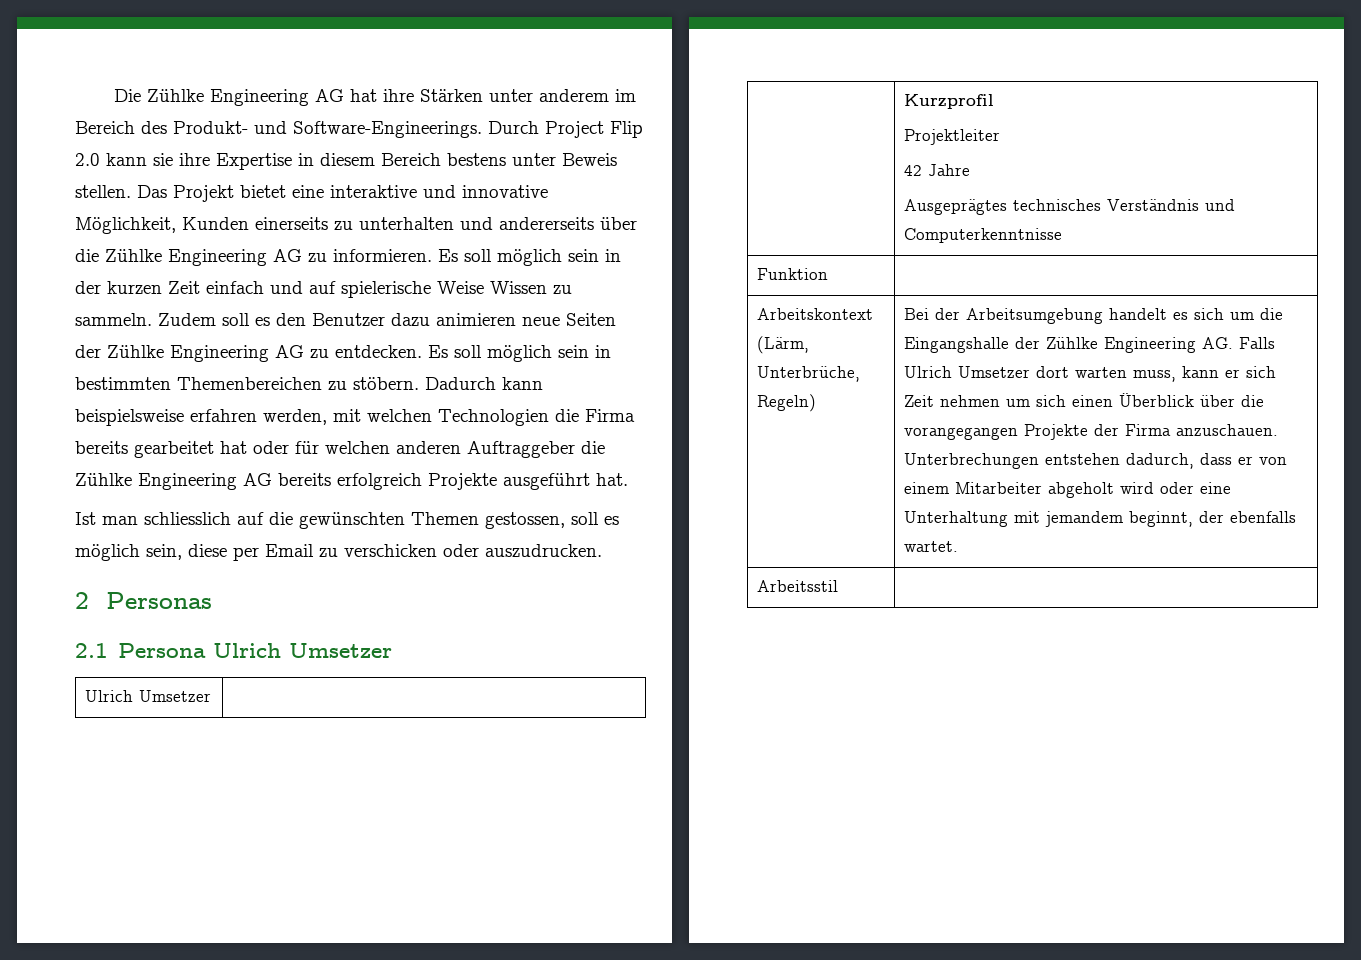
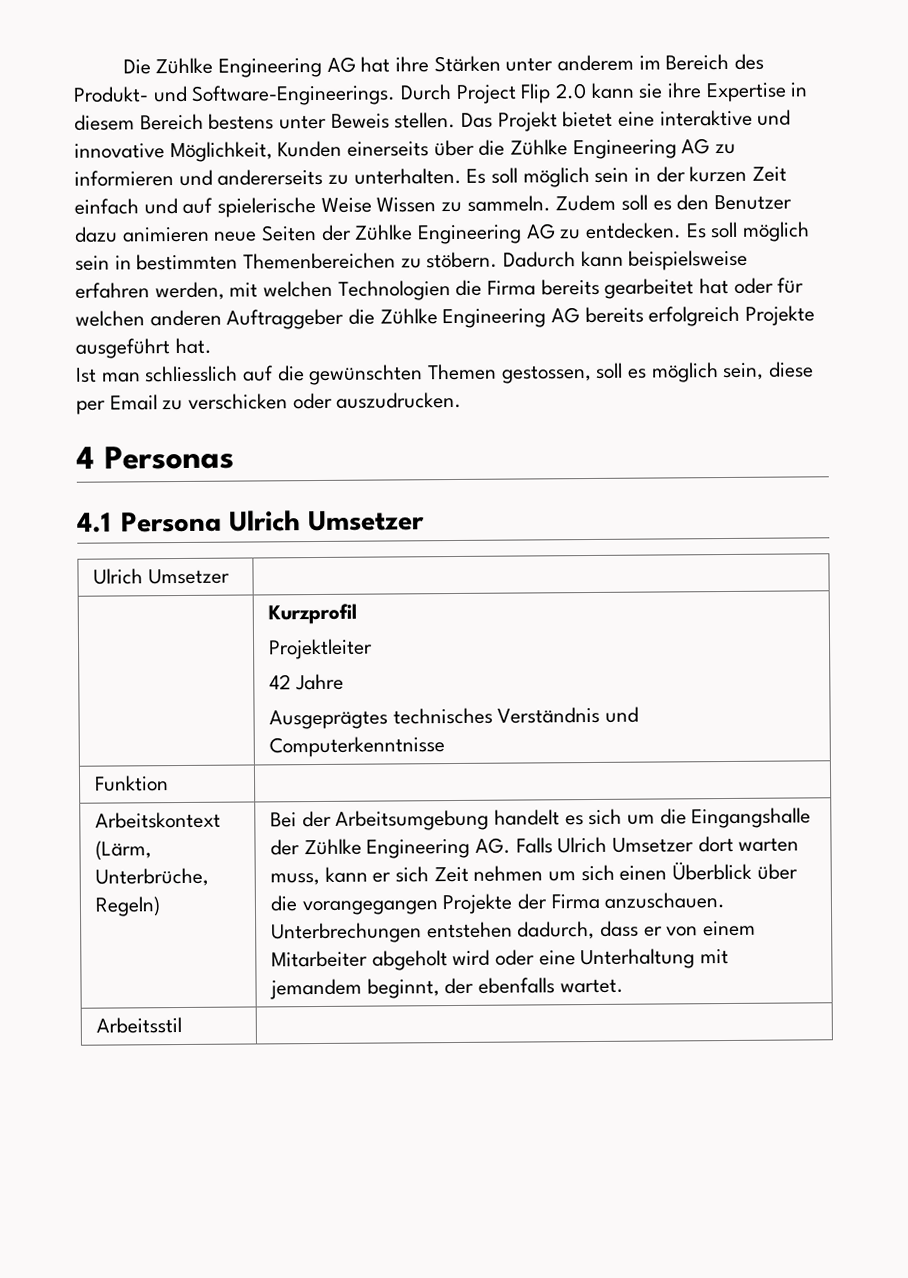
[334,217,594,230] zu unterhalten und andererseits -> (430, 149) none
[333,249,432,262] informieren. -> [74,167,462,187] informieren und andererseits zu unterhalten.
[75,592,89,609] 2 -> [76,446,94,469] 4
[75,643,108,658] 2.1 -> [77,512,111,533] 4.1

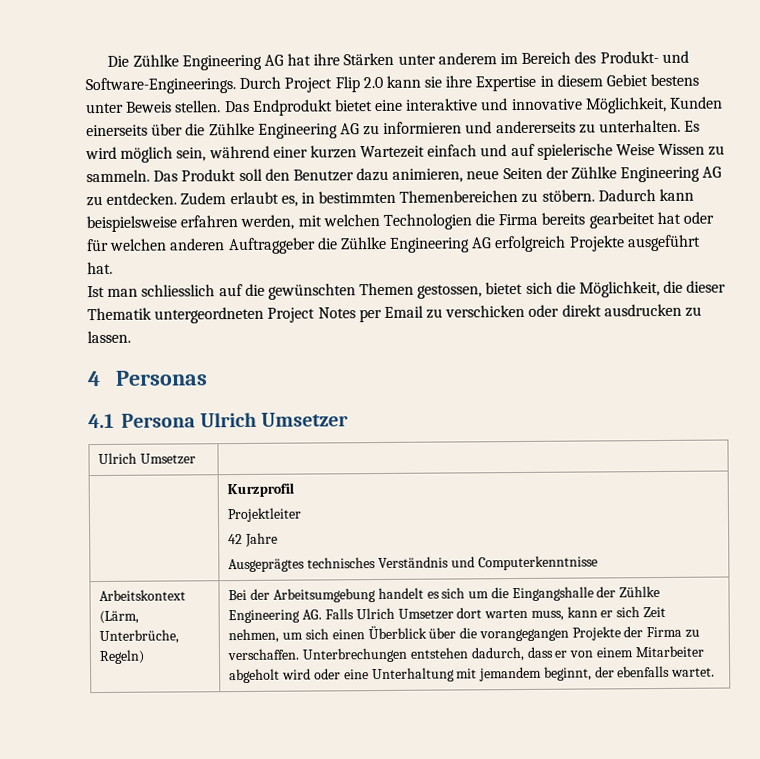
[139,113,204,131] Bereich -> [606,74,649,87] Gebiet
[497,111,558,132] Projekt -> [251,99,333,116] Endprodukt
[491,165,788,188] soll möglich sein in der kurzen Zeit -> [85,145,426,163] wird möglich sein, während einer kurzen Wartezeit
[555,194,672,212] Zudem soll es -> [153,168,263,182] Das Produkt soll
[121,226,210,243] animieren -> [392,168,464,183] animieren,
[685,221,811,242] [75,255,110,271] Es soll möglich sein -> [180,191,298,207] Zudem erlaubt es,
[584,306,644,324] bereits -> (493, 243) none
[595,361,815,383] soll es möglich sein, diese -> [485,280,727,298] [87,306,356,324] bietet sich die Möglichkeit, die dieser Thematik untergeordneten Project Notes
[336,391,463,409] auszudrucken. -> [561,303,703,317] [87,330,131,344] direkt ausdrucken zu lassen.
[94,775,170,792] // Funktion | -> (598, 563) none
[473,865,544,882] nehmen -> [228,628,280,644] nehmen,
[604,892,726,909] anzuschauen. -> [685,629,701,638] [227,648,301,661] zu verschaffen.
[96,1016,183,1034] // Arbeitsstil | -> (716, 672) none

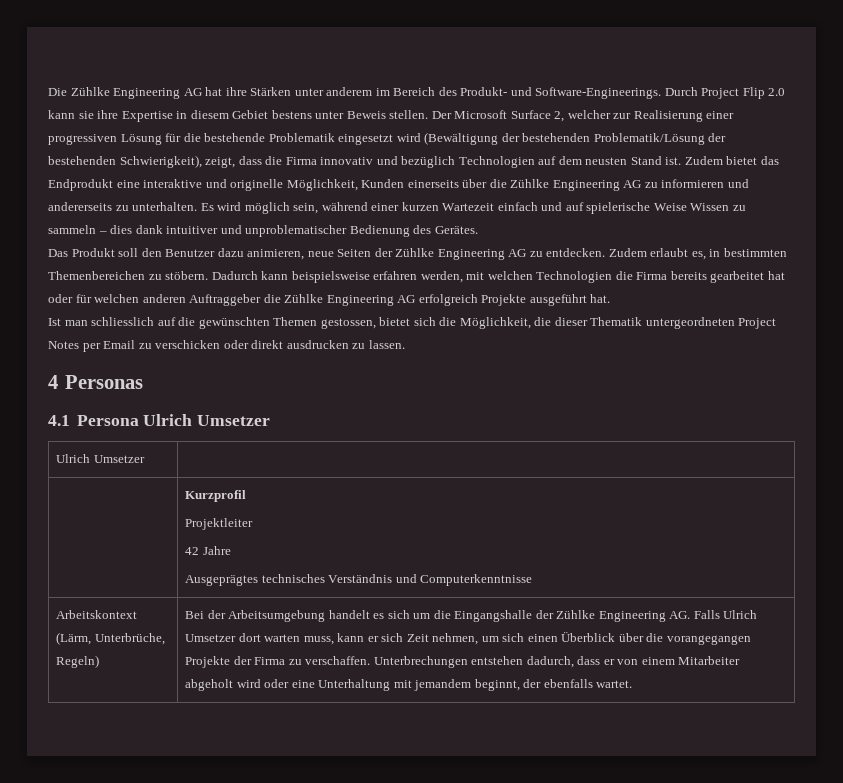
[224,99,373,116] Das Endprodukt bietet -> [431,110,735,122] [48,132,727,145] [48,155,779,168] [48,179,113,191] Der Microsoft Surface 2, welcher zur Realisierung einer progressiven Lösung für die bestehende Problematik eingesetzt wird (Bewältigung der bestehenden Problematik/Lösung der bestehenden Schwierigkeit), zeigt, dass die Firma innovativ und bezüglich Technologien auf dem neusten Stand ist. Zudem bietet das Endprodukt
[510,98,583,111] innovative -> [230,179,284,191] originelle
[86,169,150,183] sammeln. -> [48,225,478,237] sammeln – dies dank intuitiver und unproblematischer Bedienung des Gerätes. //

